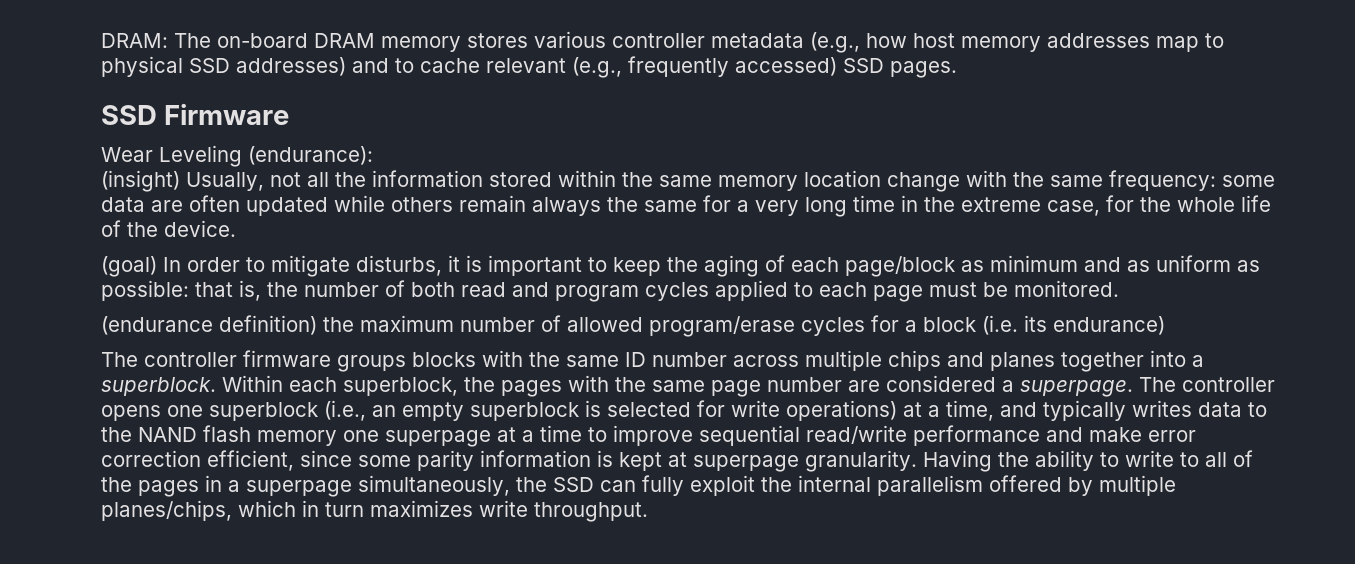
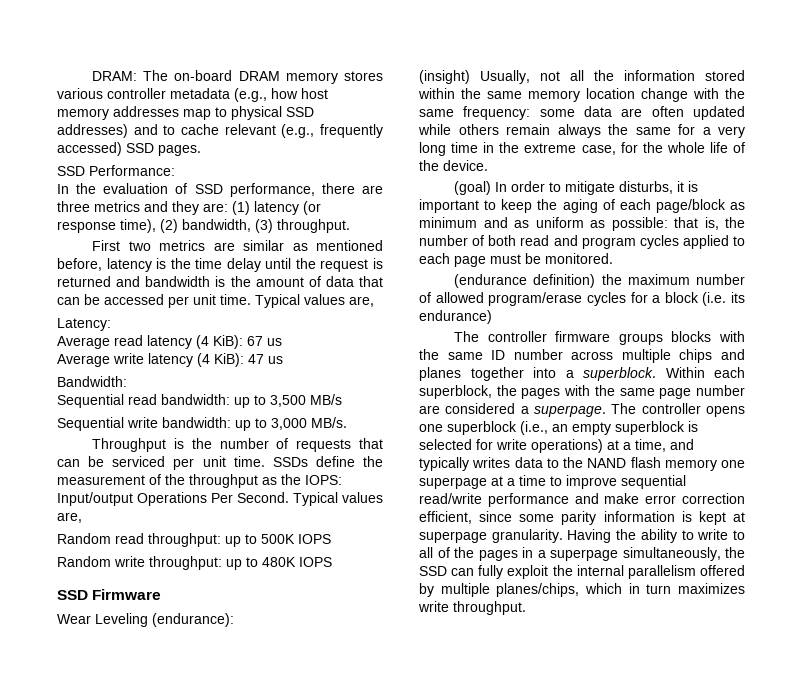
(957, 69) none -> [57,165,175,176] [57,183,383,197] [57,201,321,215] [57,219,350,233] [92,240,383,251] [57,258,383,272] [57,276,383,287] [57,294,374,308] [57,318,111,331] [57,335,282,349] [57,353,283,367] [57,376,127,387] [57,394,342,408] [57,417,347,431] [92,438,384,452] [57,456,383,470] [57,474,342,488] [57,492,383,506] [57,512,82,523] [57,533,331,547] [57,556,332,570] // SSD Performance: // In the evaluation of SSD performance, there are three metrics and they are: (1) latency (or response time), (2) bandwidth, (3) throughput. // First two metrics are similar as mentioned before, latency is the time delay until the request is returned and bandwidth is the amount of data that can be accessed per unit time. Typical values are, // Latency: // Average read latency (4 KiB): 67 us // Average write latency (4 KiB): 47 us // Bandwidth: // Sequential read bandwidth: up to 3,500 MB/s // Sequential write bandwidth: up to 3,000 MB/s. // Throughput is the number of requests that can be serviced per unit time. SSDs define the measurement of the throughput as the IOPS: Input/output Operations Per Second. Typical values are, // Random read throughput: up to 500K IOPS // Random write throughput: up to 480K IOPS

